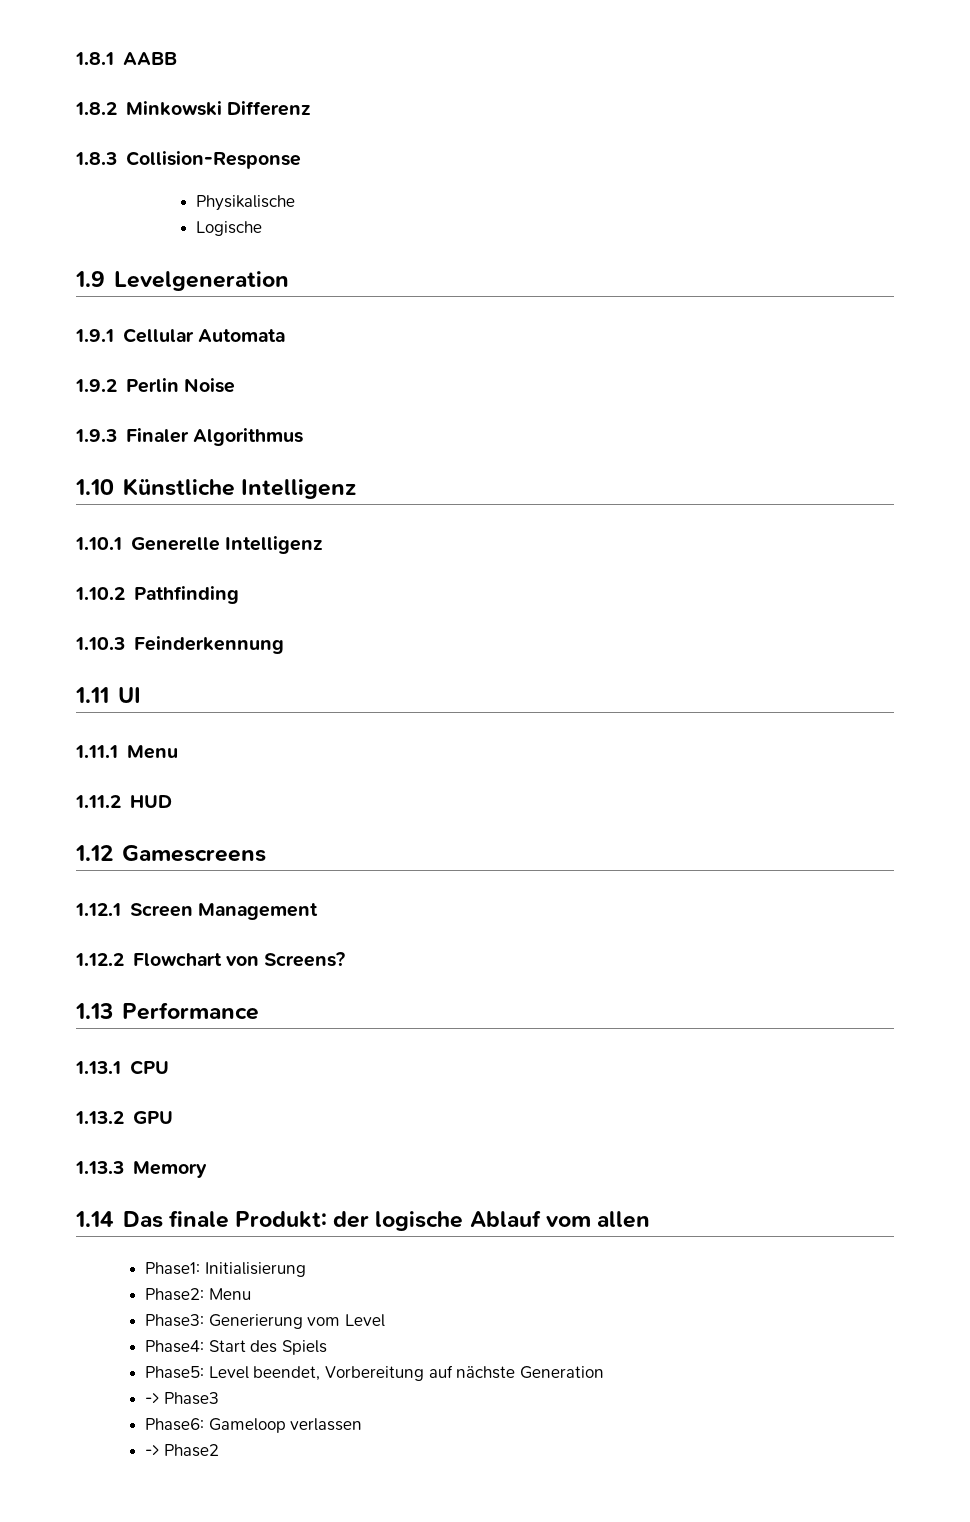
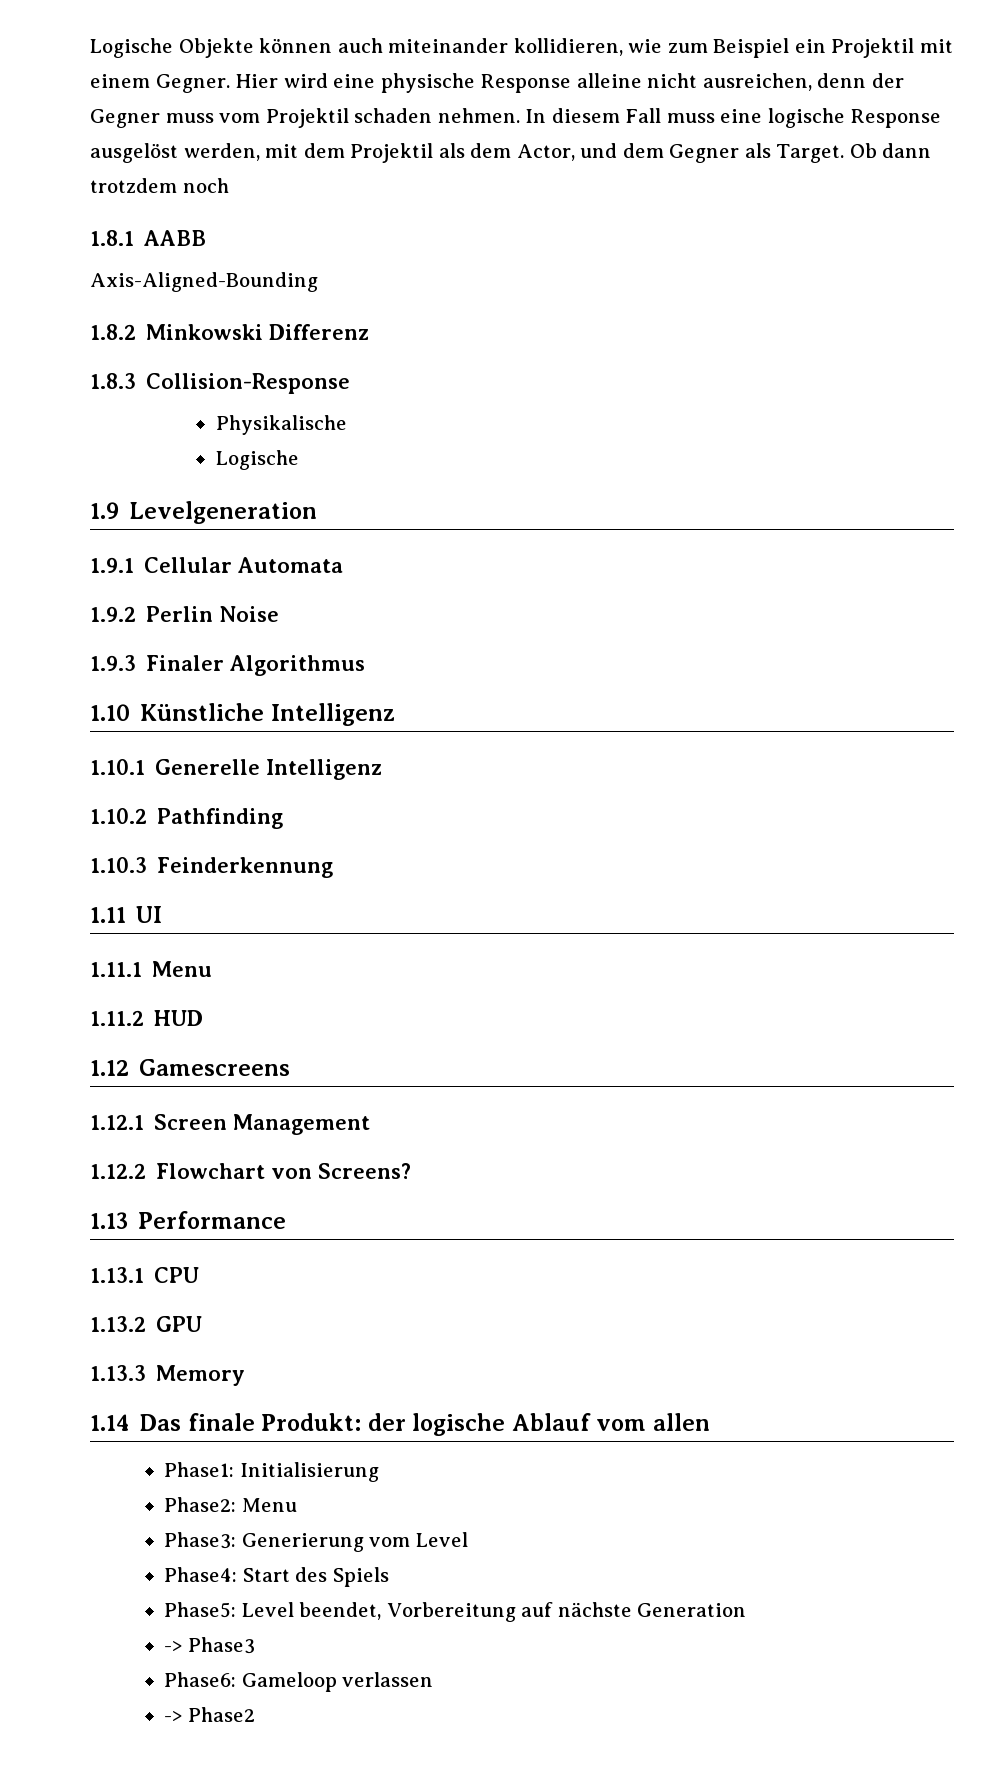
(75, 58) none -> [90,38,953,58] [90,73,904,93] [90,108,942,128] [90,143,932,163] [90,178,229,193] Logische Objekte können auch miteinander kollidieren, wie zum Beispiel ein Projektil mit einem Gegner. Hier wird eine physische Response alleine nicht ausreichen, denn der Gegner muss vom Projektil schaden nehmen. In diesem Fall muss eine logische Response ausgelöst werden, mit dem Projektil als dem Actor, und dem Gegner als Target. Ob dann trotzdem noch //
(177, 58) none -> [90,272,318,292] // Axis-Aligned-Bounding

